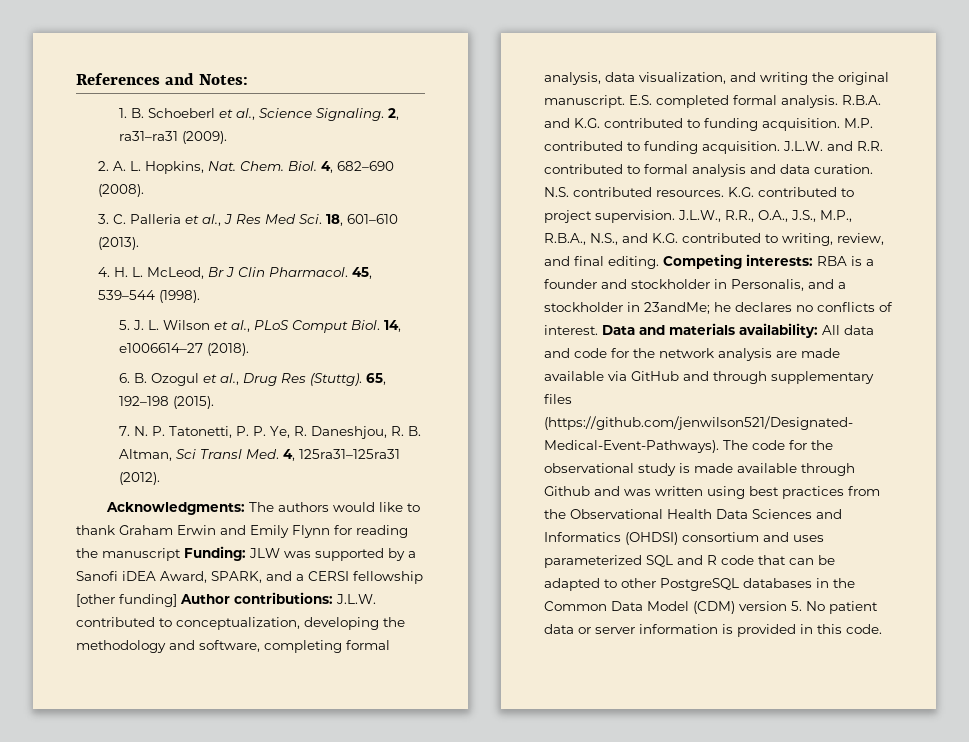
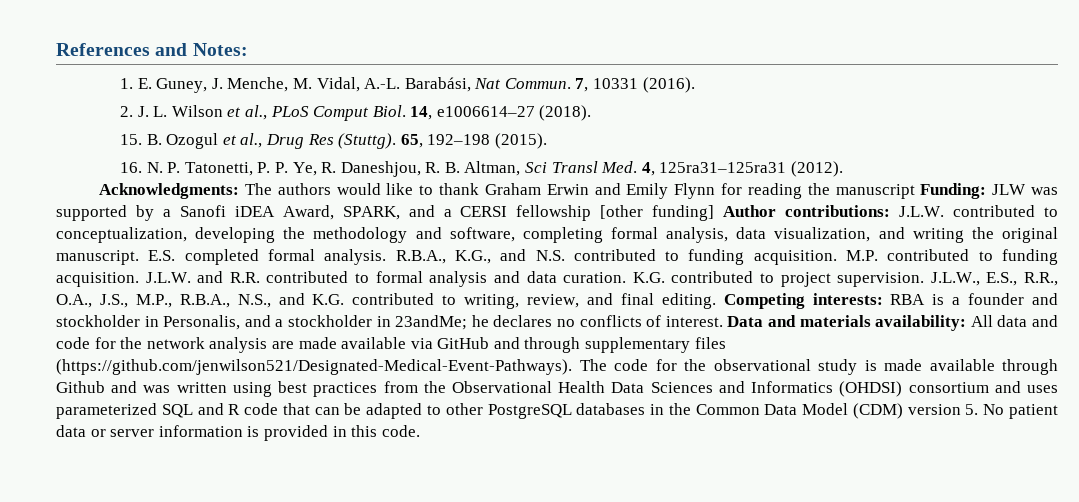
[131,108,400,121] [119,131,228,144] [97,161,394,174] [97,184,144,197] [97,214,398,226] [97,237,139,250] [97,267,372,279] [97,290,200,303] [119,320,131,330] B. Schoeberl et al., Science Signaling. 2, ra31–ra31 (2009). // 2. A. L. Hopkins, Nat. Chem. Biol. 4, 682–690 (2008). // 3. C. Palleria et al., J Res Med Sci. 18, 601–610 (2013). // 4. H. L. McLeod, Br J Clin Pharmacol. 45, 539–544 (1998). // 5. -> [137,77,695,93] [119,106,133,117] E. Guney, J. Menche, M. Vidal, A.-L. Barabási, Nat Commun. 7, 10331 (2016). // 2.
[119,373,131,383] 6. -> [119,134,142,145] 15.
[119,426,131,436] 7. -> [119,162,142,173] 16.
[842,95,881,105] [544,118,600,128] R.B.A. and K.G. -> [395,249,565,264] R.B.A., K.G., and N.S.
[544,187,724,197] N.S. contributed resources. -> (627, 277) none
(721, 216) none -> [986,272,1018,286] E.S.,

